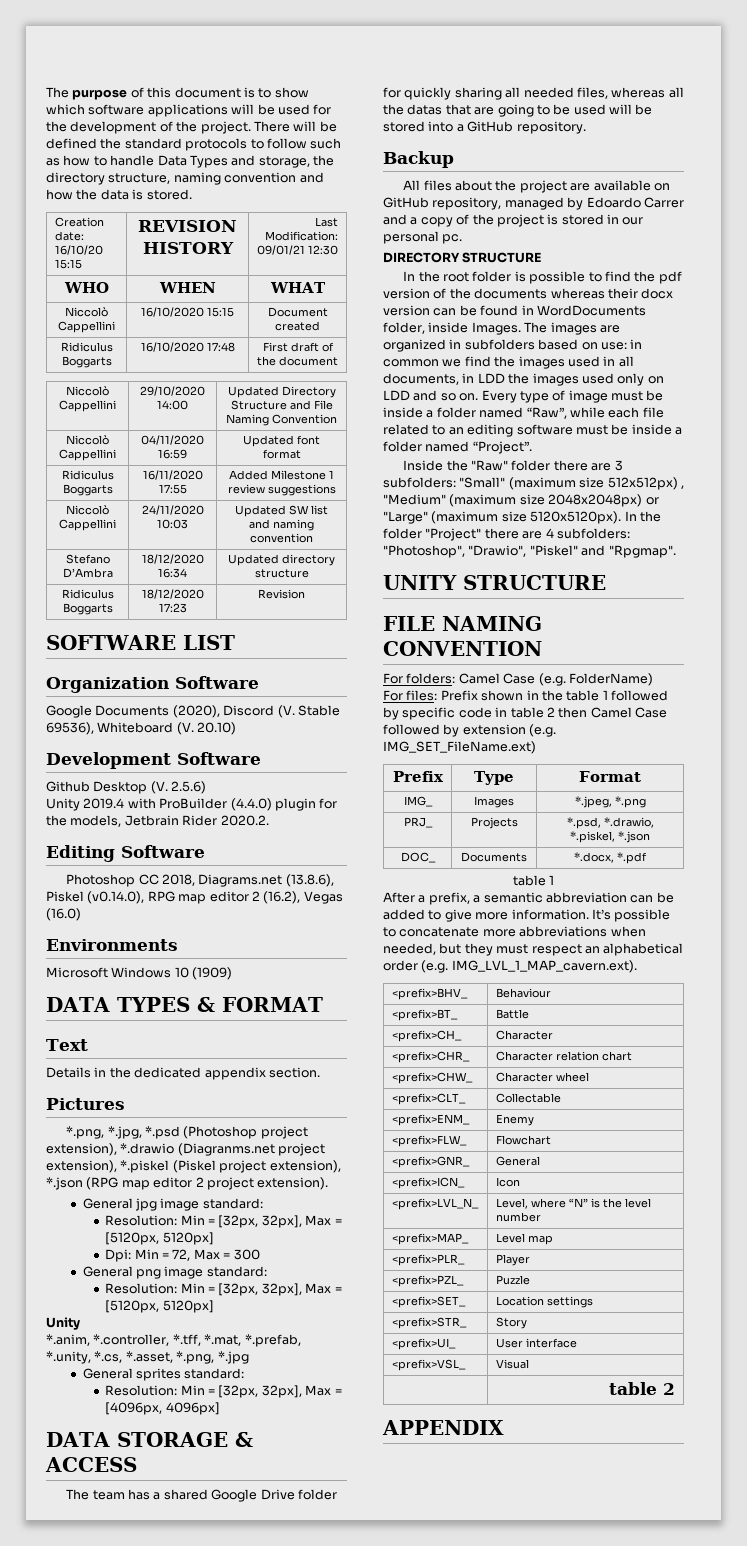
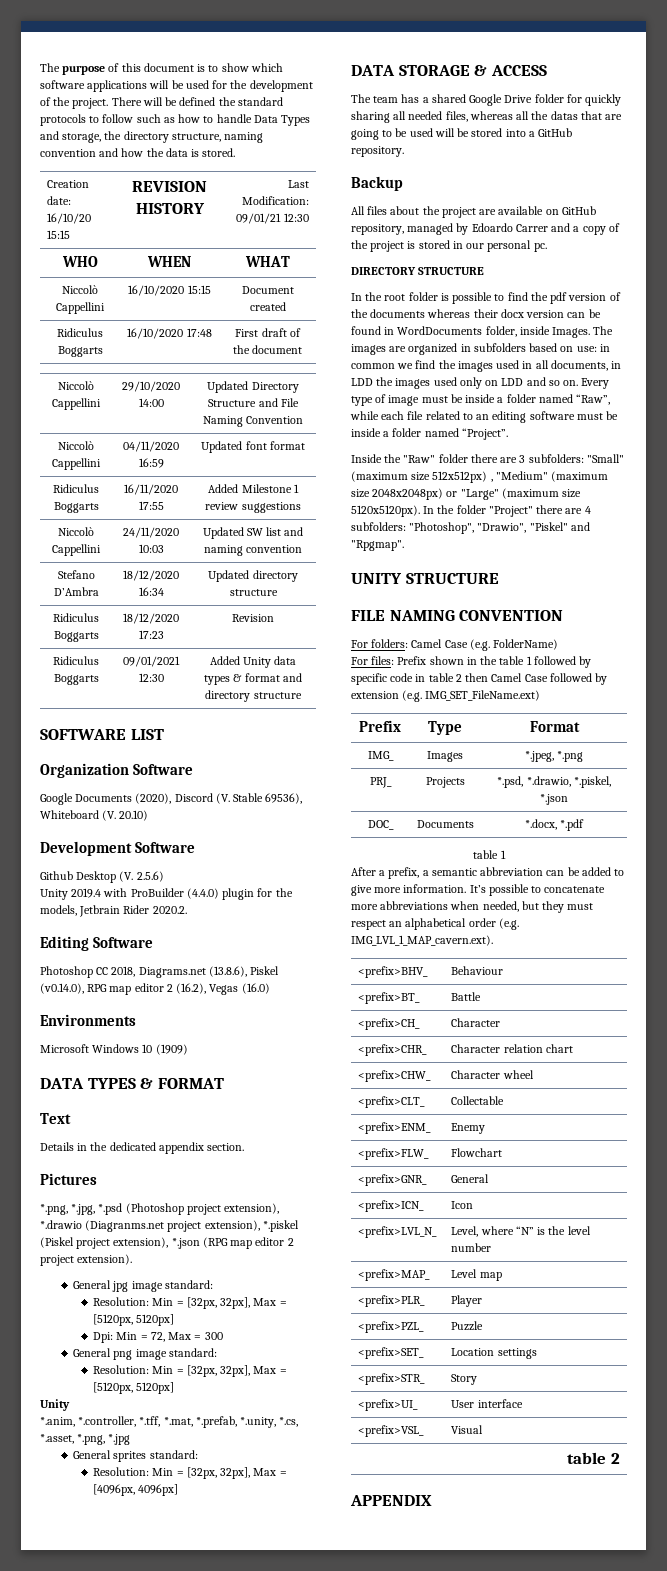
(305, 594) none -> [53,656,99,665] [53,674,99,685] [123,656,180,667] [138,673,164,682] [209,656,297,668] [204,673,302,685] [205,690,302,702] // Ridiculus Boggarts | 09/01/2021 12:30 | Added Unity data types & format and directory structure

